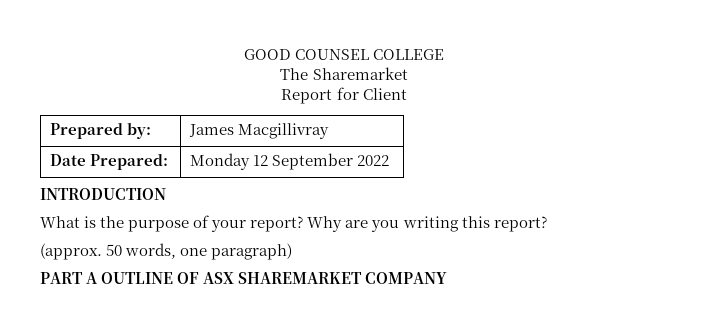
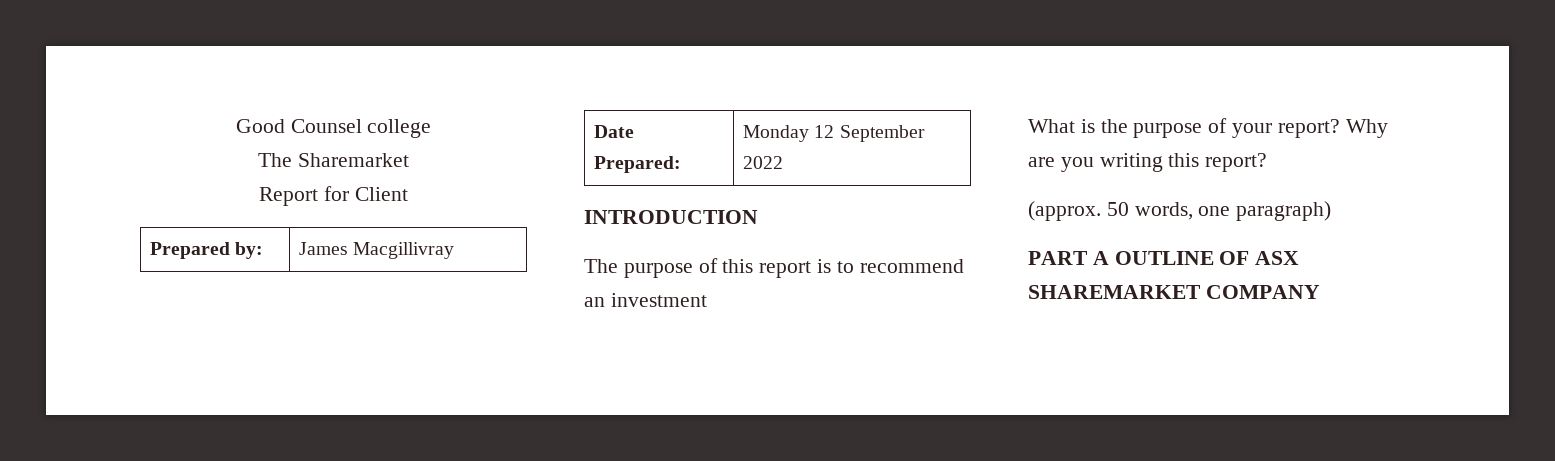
[243,49,445,60] GOOD COUNSEL COLLEGE -> [235,119,432,138] Good Counsel college
(166, 194) none -> [584,258,964,278] [584,293,707,307] // The purpose of this report is to recommend an investment

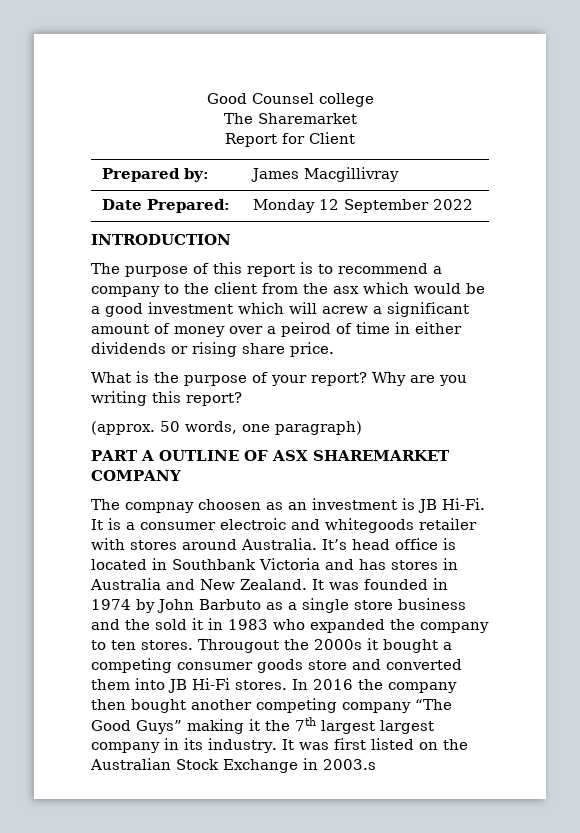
[584,293,707,307] an investment -> [433,266,442,274] [91,282,485,297] [91,302,469,317] [91,322,462,337] [91,342,334,357] a company to the client from the asx which would be a good investment which will acrew a significant amount of money over a peirod of time in either dividends or rising share price.
(1320, 292) none -> [91,498,485,513] [91,518,477,533] [91,538,456,550] [91,558,458,570] [90,578,448,590] [91,598,466,613] [91,618,489,633] [91,638,452,653] [91,658,462,673] [91,678,457,693] [91,698,452,713] [91,717,434,734] [91,738,468,753] [90,758,376,773] // The compnay choosen as an investment is JB Hi-Fi. It is a consumer electroic and whitegoods retailer with stores around Australia. It’s head office is located in Southbank Victoria and has stores in Australia and New Zealand. It was founded in 1974 by John Barbuto as a single store business and the sold it in 1983 who expanded the company to ten stores. Througout the 2000s it bought a competing consumer goods store and converted them into JB Hi-Fi stores. In 2016 the company then bought another competing company “The Good Guys” making it the 7th largest largest company in its industry. It was first listed on the Australian Stock Exchange in 2003.s

